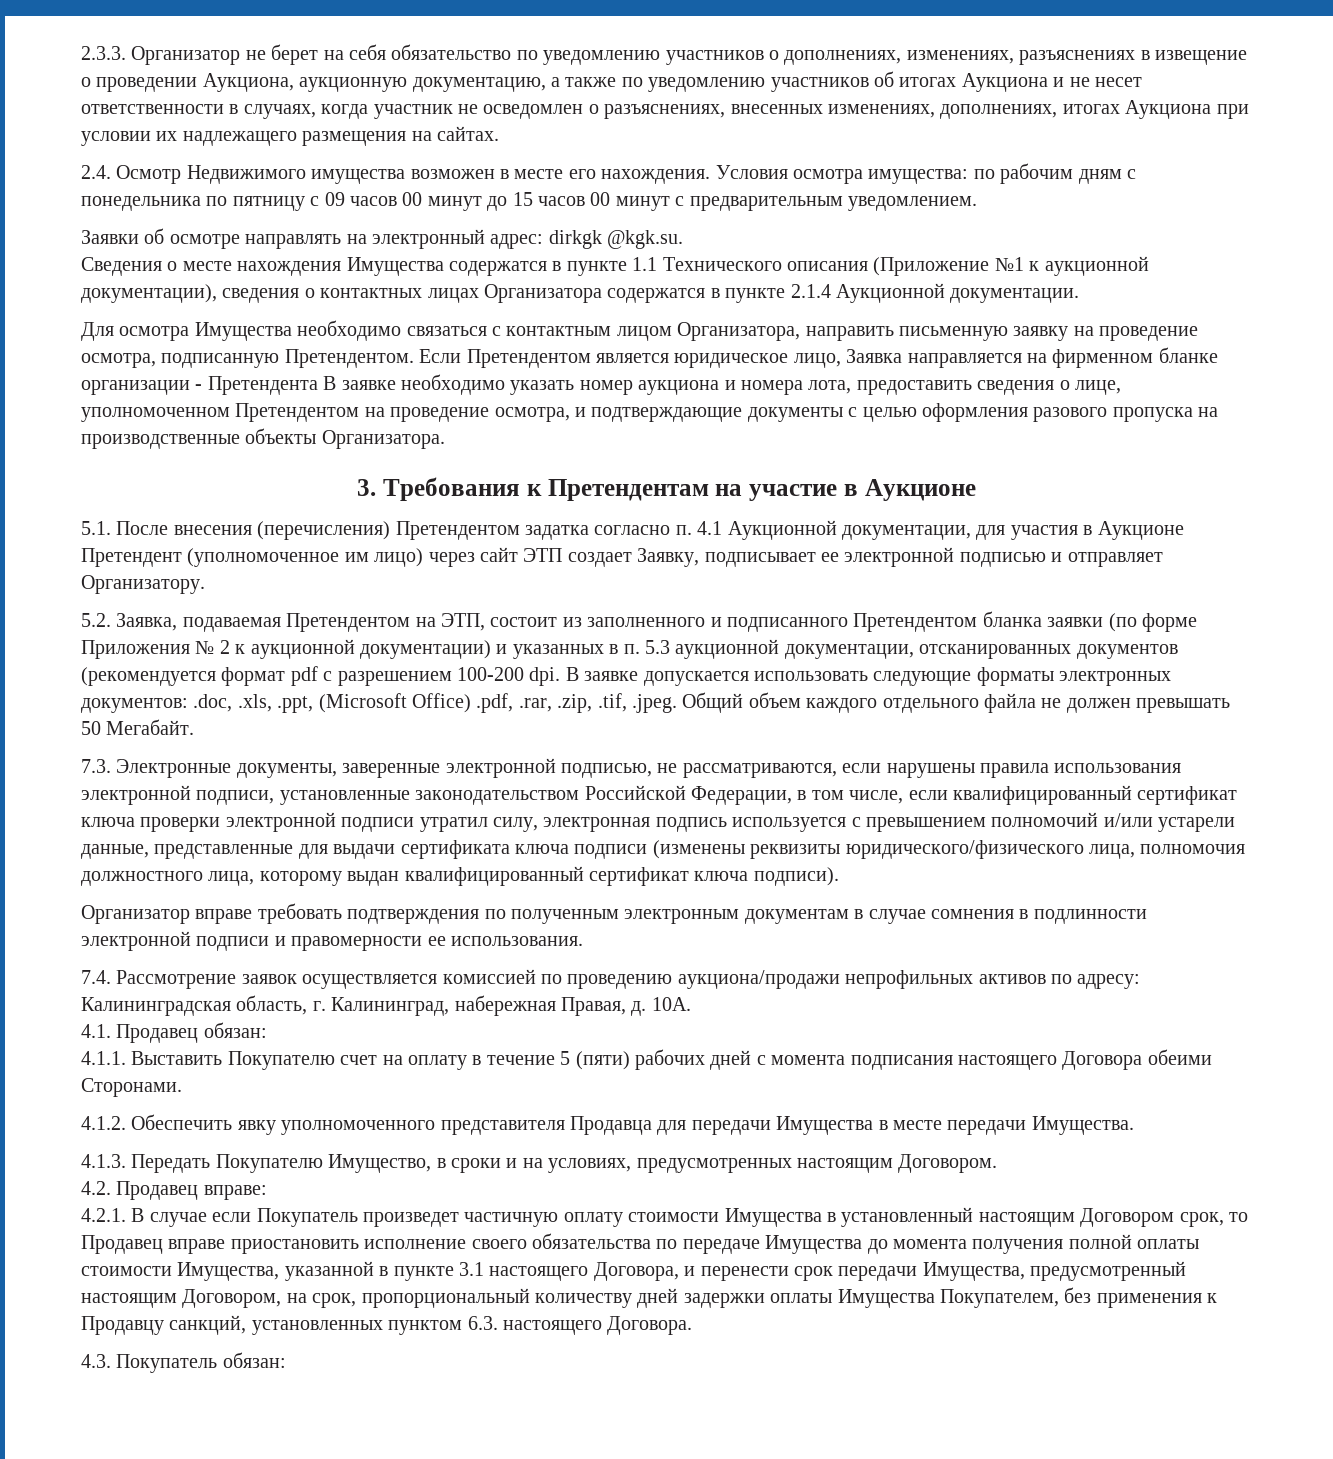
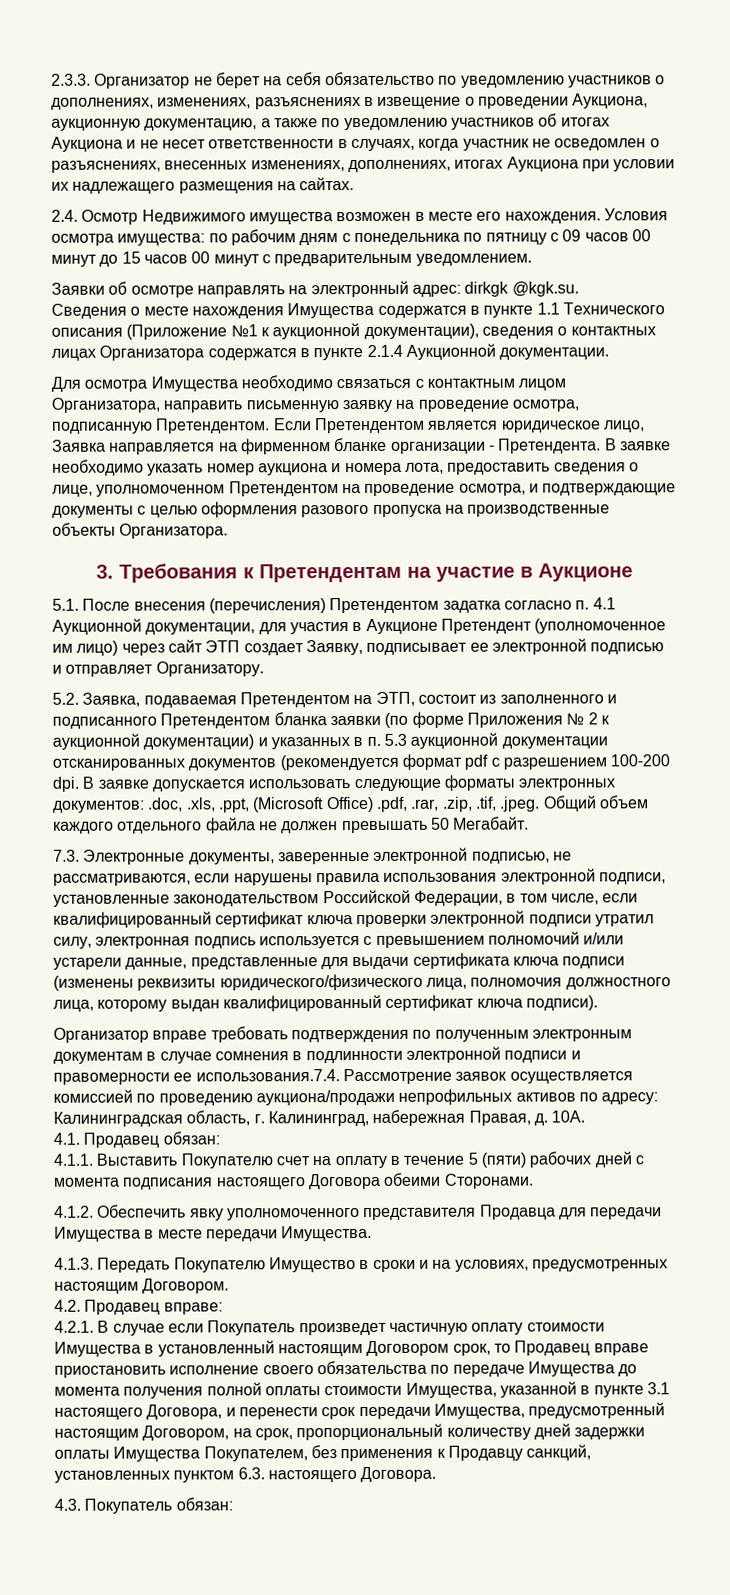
[207,376,318,395] Претендента -> [498,438,602,454] Претендента.
[784,644,914,659] документации, -> [501,736,608,749] документации
[451,936,583,946] [81,970,111,984] использования. // 7.4. -> [195,1069,340,1082] использования.7.4.
[328,1154,432,1173] Имущество, -> [268,1257,356,1273] Имущество

